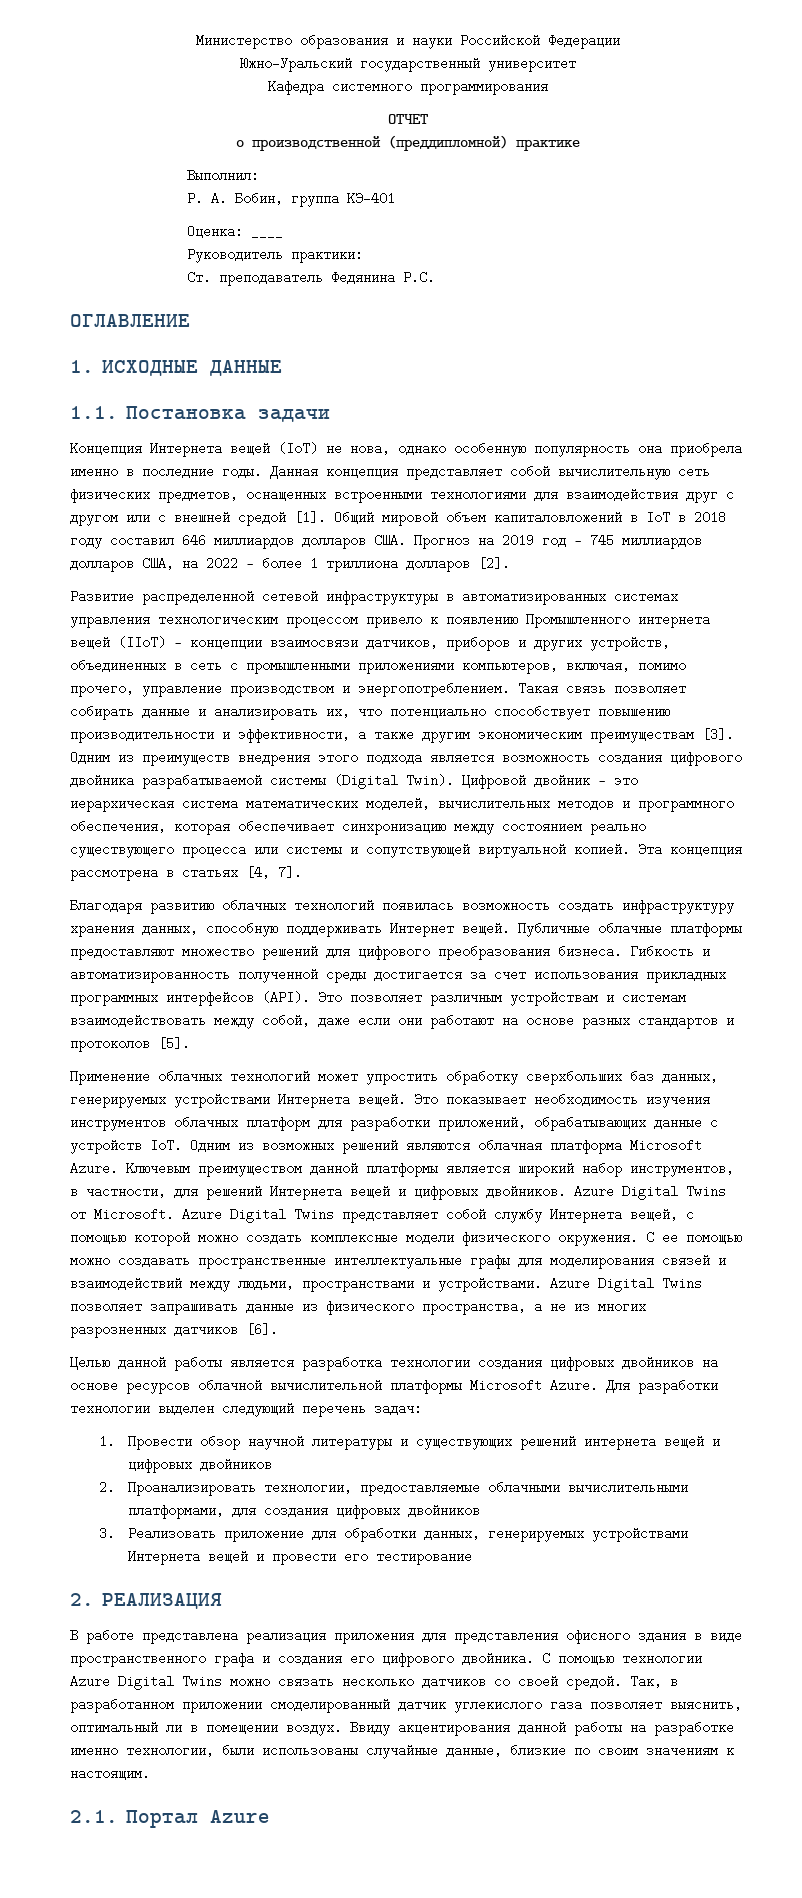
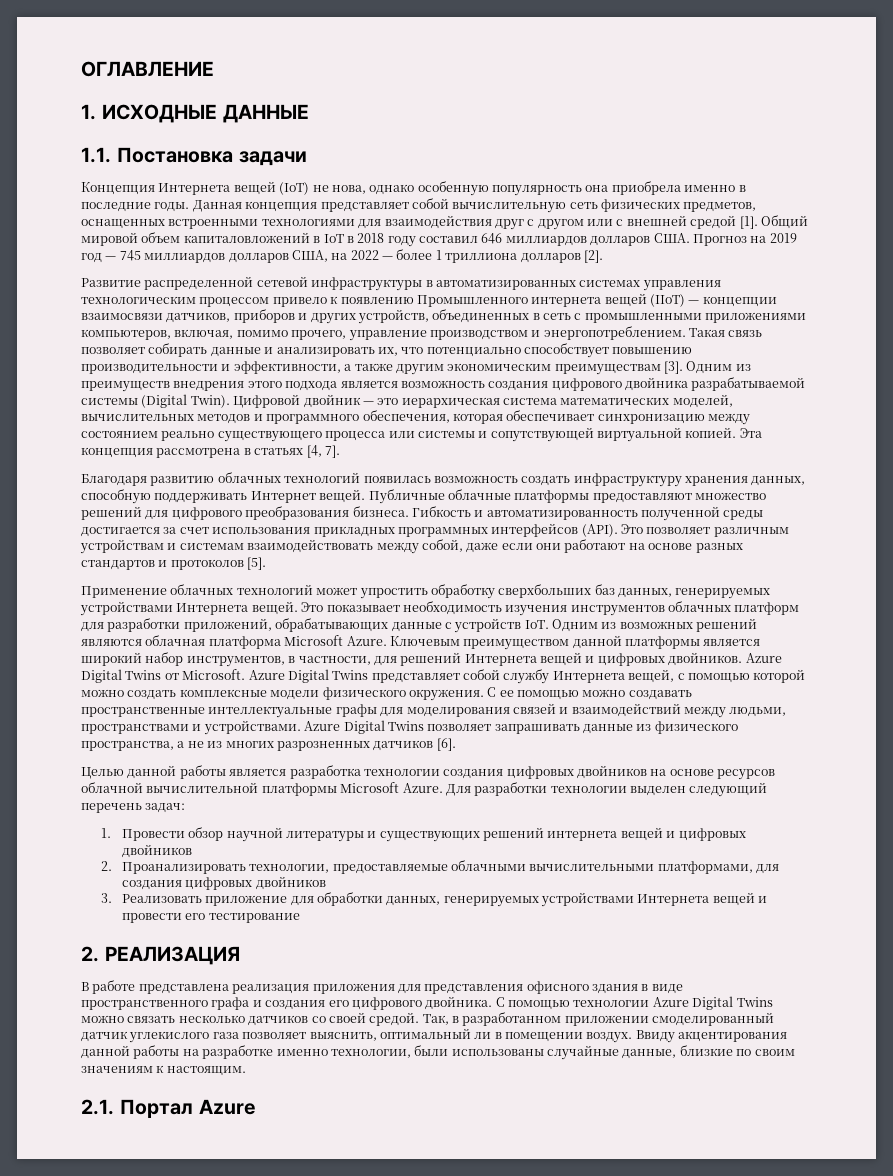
[195,32,620,49] [239,55,576,72] [267,78,548,95] [387,114,428,124] [235,135,580,151] [186,167,259,183] [186,190,395,207] [186,223,283,239] [186,246,363,263] [186,269,435,286] Министерство образования и науки Российской Федерации // Южно-Уральский государственный университет // Кафедра системного программирования // ОТЧЕТ // о производственной (преддипломной) практике // Выполнил: // Р. А. Бобин, группа КЭ-401 // Оценка: ____ // Руководитель практики: // Ст. преподаватель Федянина Р.С. // -> (81, 69) none

